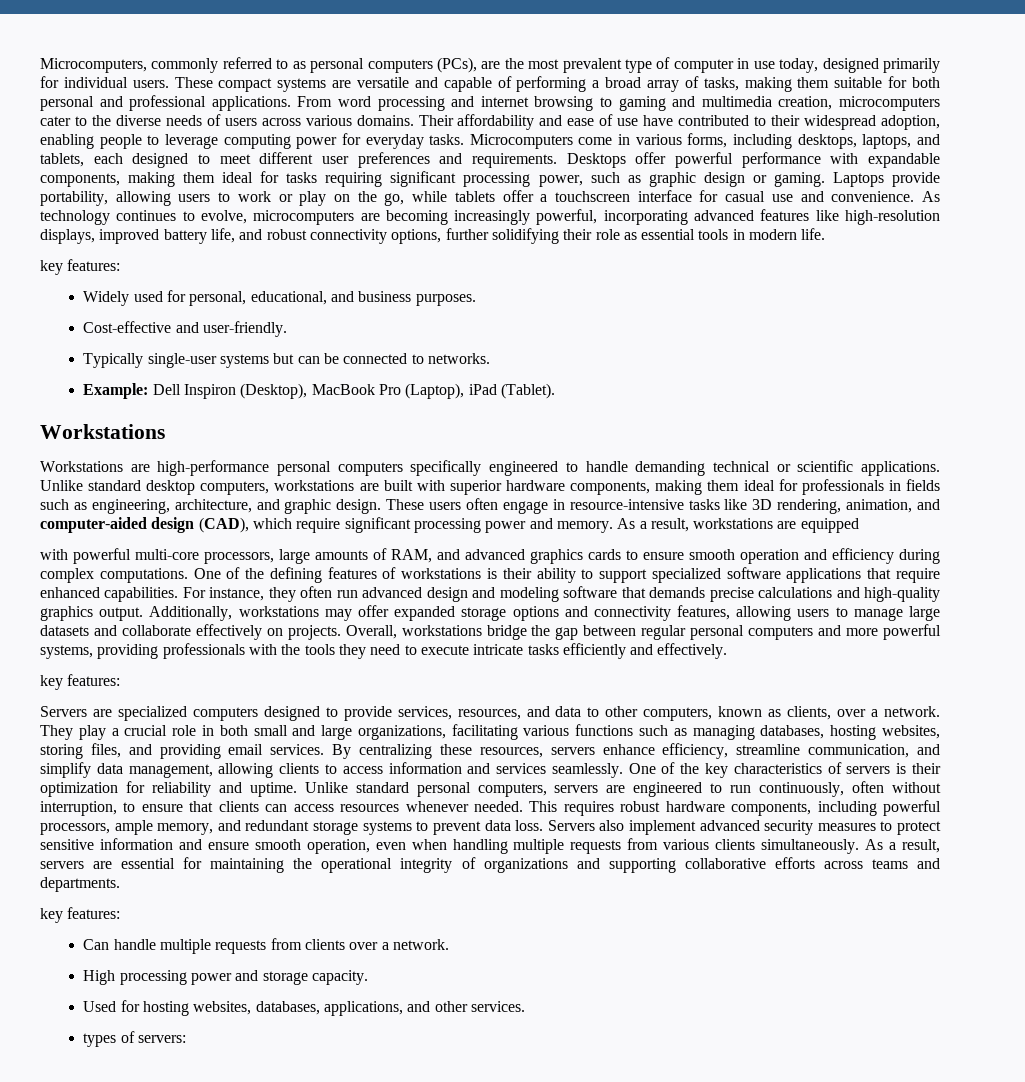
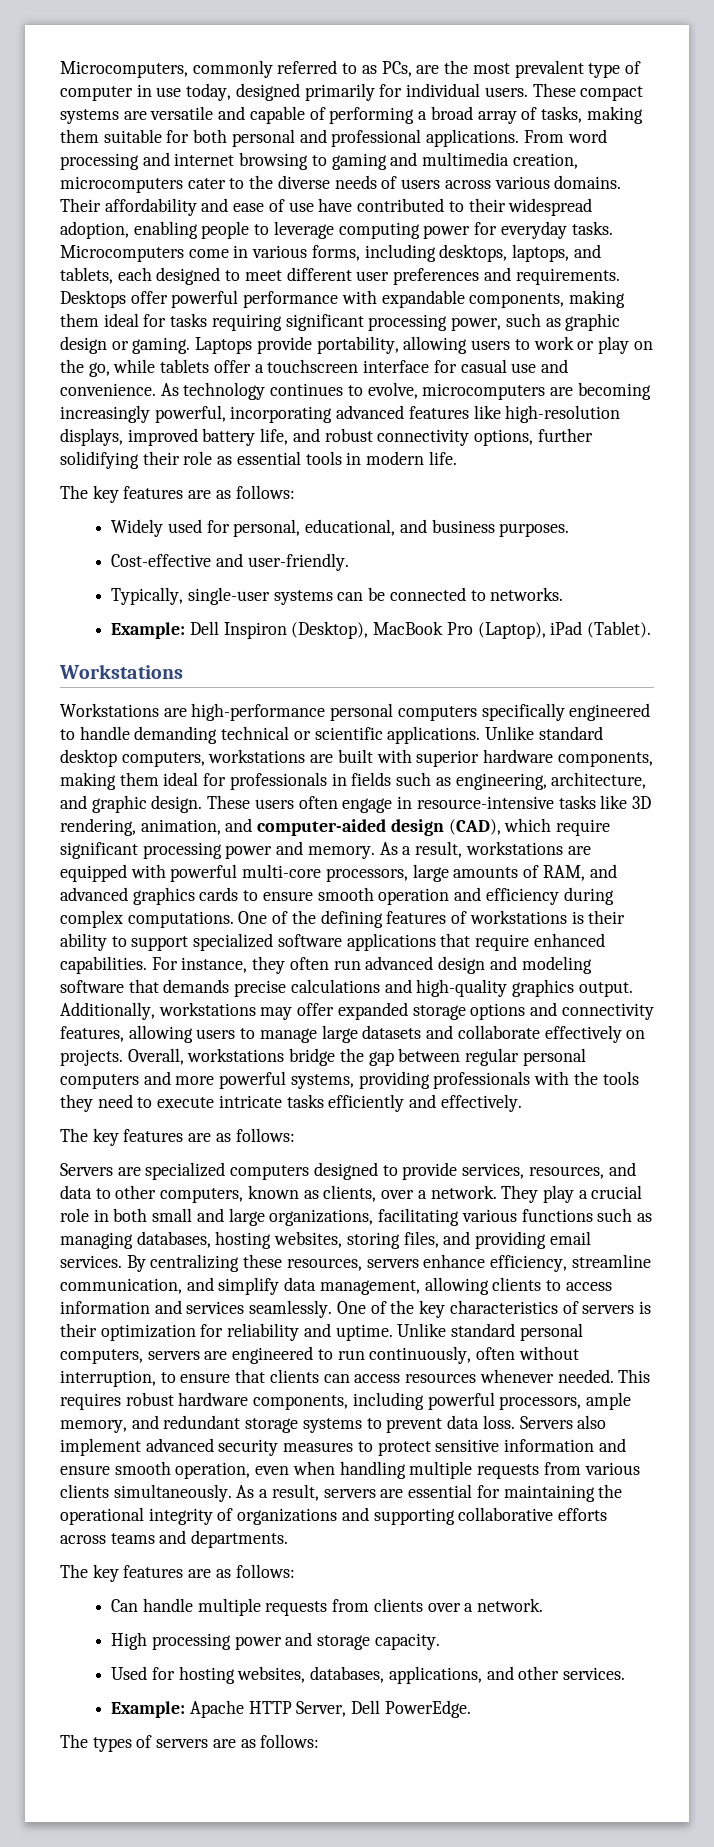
[310,57,477,73] personal computers (PCs), -> [381,61,412,77] PCs,
[40,259,121,275] key features: -> [60,485,295,503] The key features are as follows:
[83,353,144,368] Typically -> [111,587,184,605] Typically,
[273,353,295,364] but -> (333, 597) none
(859, 525) // -> (127, 873) none
[40,674,121,690] key features: -> [60,1128,295,1146] The key features are as follows:
[40,907,121,923] key features: -> [60,1564,295,1582] The key features are as follows:
[83,1031,186,1047] types of servers: -> [111,1700,471,1718] [60,1734,320,1752] Example: Apache HTTP Server, Dell PowerEdge. // The types of servers are as follows:

